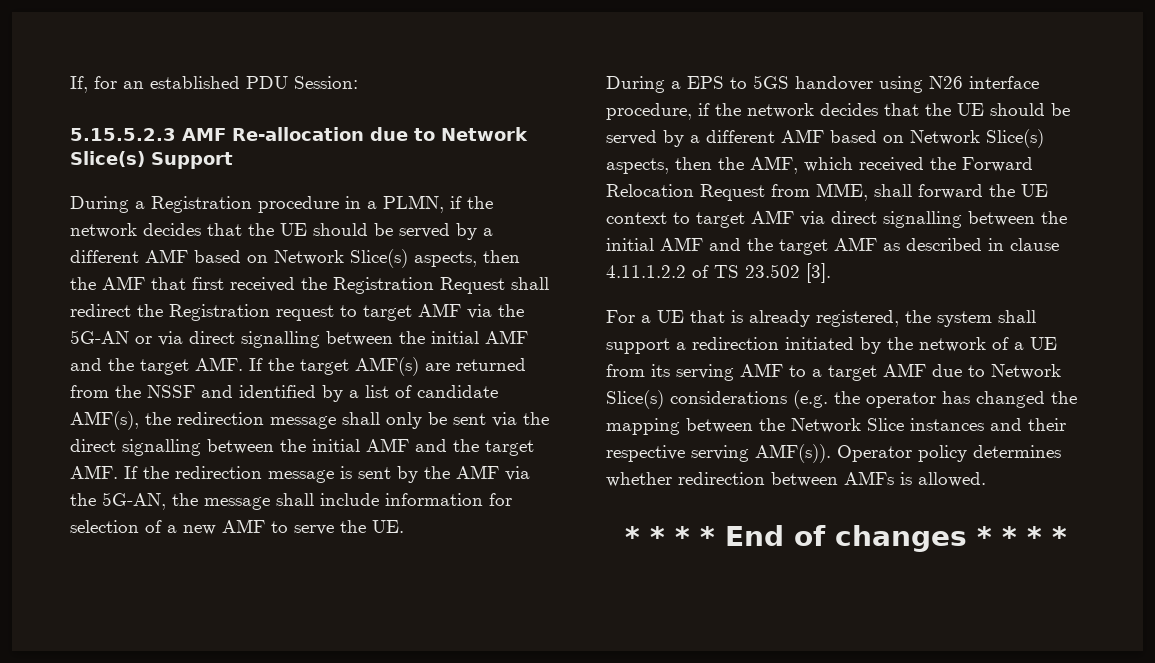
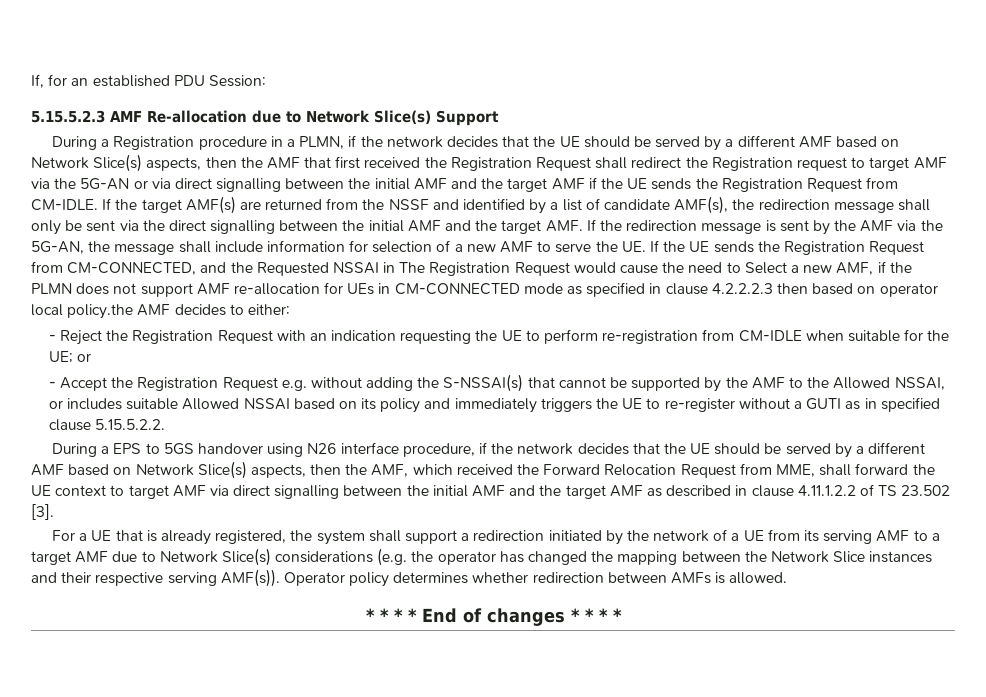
[195,357,243,371] AMF. -> [551,177,899,192] [31,199,98,211] AMF if the UE sends the Registration Request from CM-IDLE.
(404, 526) none -> [649,240,925,255] [31,261,912,276] [31,282,938,297] [31,304,290,319] [48,329,950,345] [48,351,91,363] [48,374,945,392] [48,397,940,413] [48,419,165,431] If the UE sends the Registration Request from CM-CONNECTED, and the Requested NSSAI in The Registration Request would cause the need to Select a new AMF, if the PLMN does not support AMF re-allocation for UEs in CM-CONNECTED mode as specified in clause 4.2.2.2.3 then based on operator local policy.the AMF decides to either: // - Reject the Registration Request with an indication requesting the UE to perform re-registration from CM-IDLE when suitable for the UE; or // - Accept the Registration Request e.g. without adding the S-NSSAI(s) that cannot be supported by the AMF to the Allowed NSSAI, or includes suitable Allowed NSSAI based on its policy and immediately triggers the UE to re-register without a GUTI as in specified clause 5.15.5.2.2.

